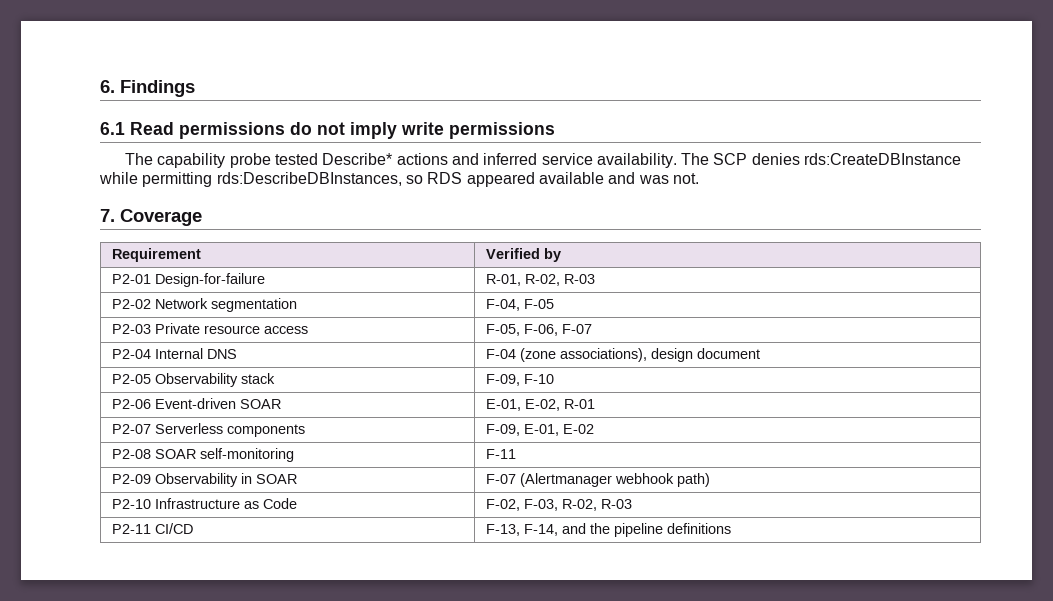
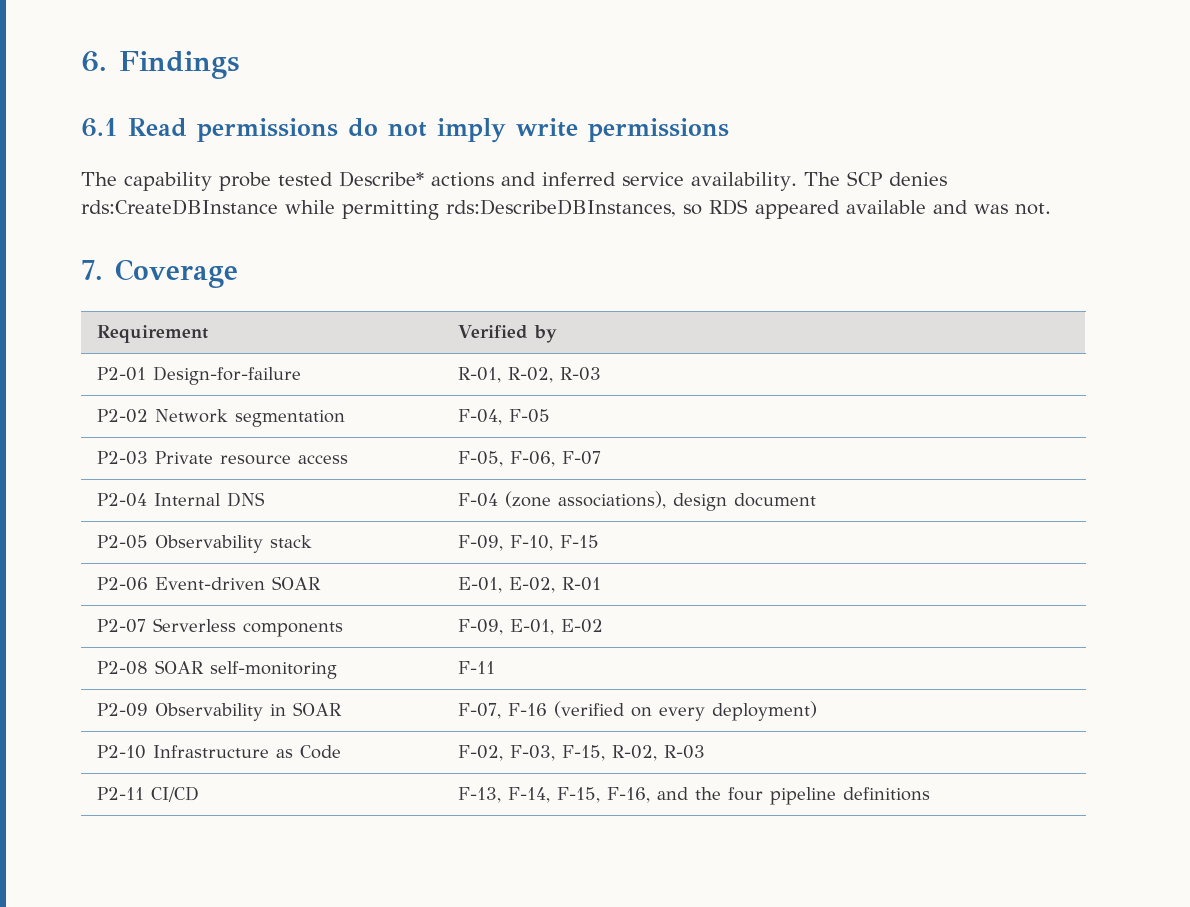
[524,374,555,384] F-10 -> [509,535,599,551] F-10, F-15
[486,473,711,487] F-07 (Alertmanager webhook path) -> [457,701,817,721] F-07, F-16 (verified on every deployment)
(559, 505) none -> [561,745,605,761] F-15,
(559, 530) none -> [556,787,650,803] F-15, F-16,
(611, 528) none -> [727,787,763,801] four

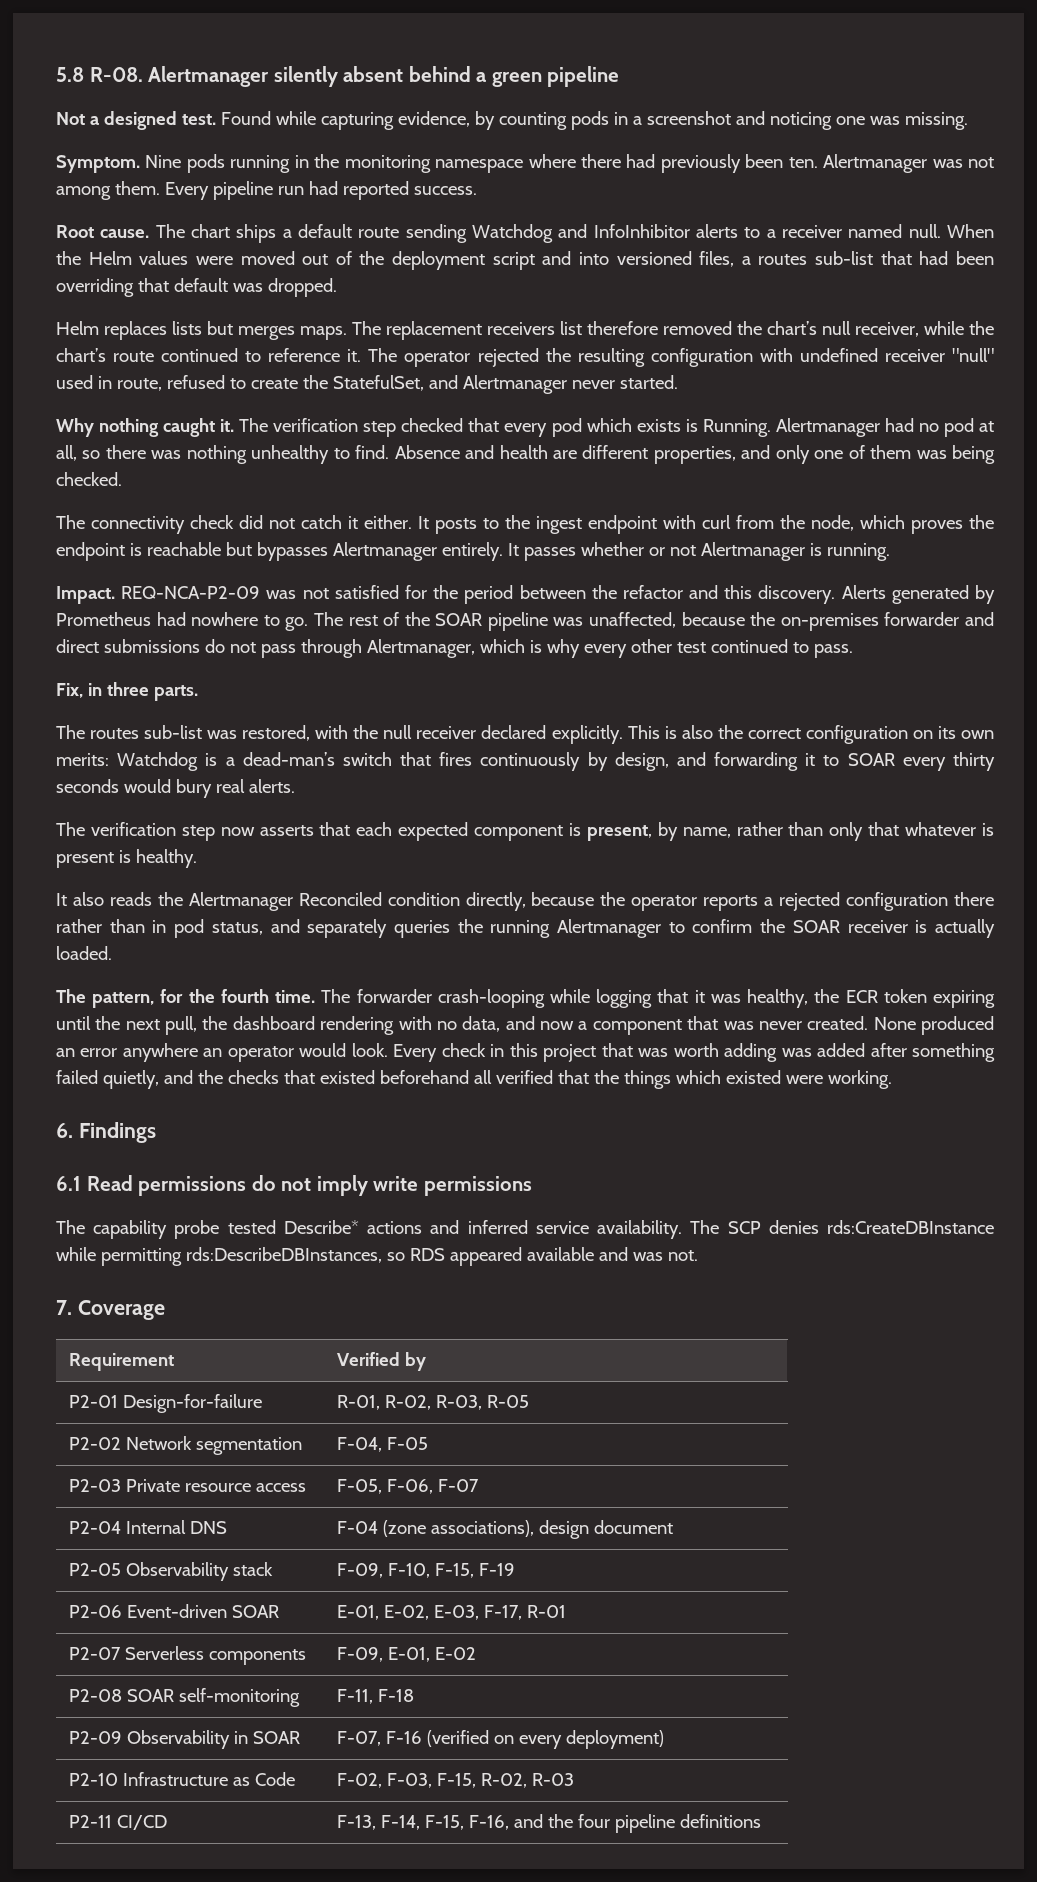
(81, 61) none -> [56,66,620,87] [56,111,968,130] [56,154,994,173] [56,181,477,200] [56,224,995,243] [56,251,995,270] [56,278,337,297] [56,321,995,340] [56,348,995,367] [56,375,678,394] [56,418,995,437] [56,445,996,464] [56,472,122,486] [56,515,994,534] [56,542,890,561] [56,585,995,604] [56,612,994,631] [56,639,853,658] [56,682,198,701] [56,725,995,744] [56,752,995,771] [56,779,295,798] [56,822,995,841] [56,849,197,868] [56,892,994,911] [56,919,996,938] [56,946,112,960] [56,989,995,1008] [56,1016,994,1035] [56,1043,996,1062] [56,1070,892,1089] 5.8 R-08. Alertmanager silently absent behind a green pipeline // Not a designed test. Found while capturing evidence, by counting pods in a screenshot and noticing one was missing. // Symptom. Nine pods running in the monitoring namespace where there had previously been ten. Alertmanager was not among them. Every pipeline run had reported success. // Root cause. The chart ships a default route sending Watchdog and InfoInhibitor alerts to a receiver named null. When the Helm values were moved out of the deployment script and into versioned files, a routes sub-list that had been overriding that default was dropped. // Helm replaces lists but merges maps. The replacement receivers list therefore removed the chart’s null receiver, while the chart’s route continued to reference it. The operator rejected the resulting configuration with undefined receiver "null" used in route, refused to create the StatefulSet, and Alertmanager never started. // Why nothing caught it. The verification step checked that every pod which exists is Running. Alertmanager had no pod at all, so there was nothing unhealthy to find. Absence and health are different properties, and only one of them was being checked. // The connectivity check did not catch it either. It posts to the ingest endpoint with curl from the node, which proves the endpoint is reachable but bypasses Alertmanager entirely. It passes whether or not Alertmanager is running. // Impact. REQ-NCA-P2-09 was not satisfied for the period between the refactor and this discovery. Alerts generated by Prometheus had nowhere to go. The rest of the SOAR pipeline was unaffected, because the on-premises forwarder and direct submissions do not pass through Alertmanager, which is why every other test continued to pass. // Fix, in three parts. // The routes sub-list was restored, with the null receiver declared explicitly. This is also the correct configuration on its own merits: Watchdog is a dead-man’s switch that fires continuously by design, and forwarding it to SOAR every thirty seconds would bury real alerts. // The verification step now asserts that each expected component is present, by name, rather than only that whatever is present is healthy. // It also reads the Alertmanager Reconciled condition directly, because the operator reports a rejected configuration there rather than in pod status, and separately queries the running Alertmanager to confirm the SOAR receiver is actually loaded. // The pattern, for the fourth time. The forwarder crash-looping while logging that it was healthy, the ECR token expiring until the next pull, the dashboard rendering with no data, and now a component that was never created. None produced an error anywhere an operator would look. Every check in this project that was worth adding was added after something failed quietly, and the checks that existed beforehand all verified that the things which existed were working. //
[559,367,601,381] R-03 -> [436,1395,530,1410] R-03, R-05
[559,535,599,548] F-15 -> [435,1563,516,1578] F-15, F-19
(555, 585) none -> [434,1605,523,1620] E-03, F-17,
[457,661,495,674] F-11 -> [337,1689,415,1704] F-11, F-18

